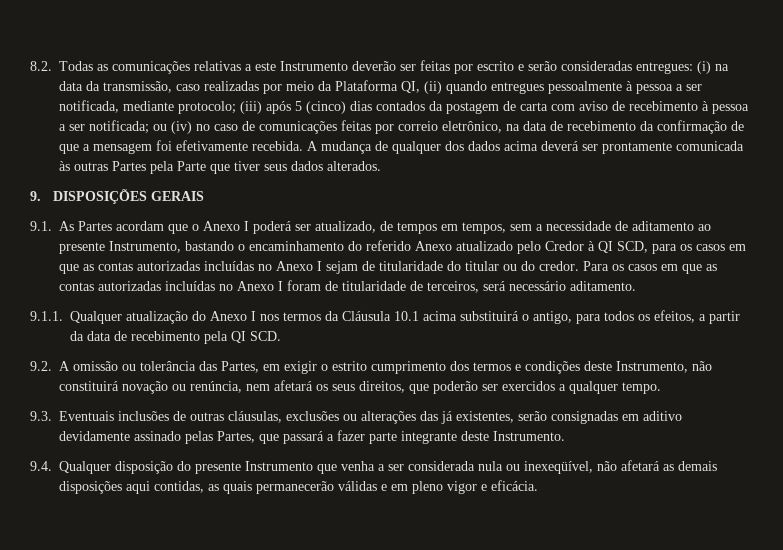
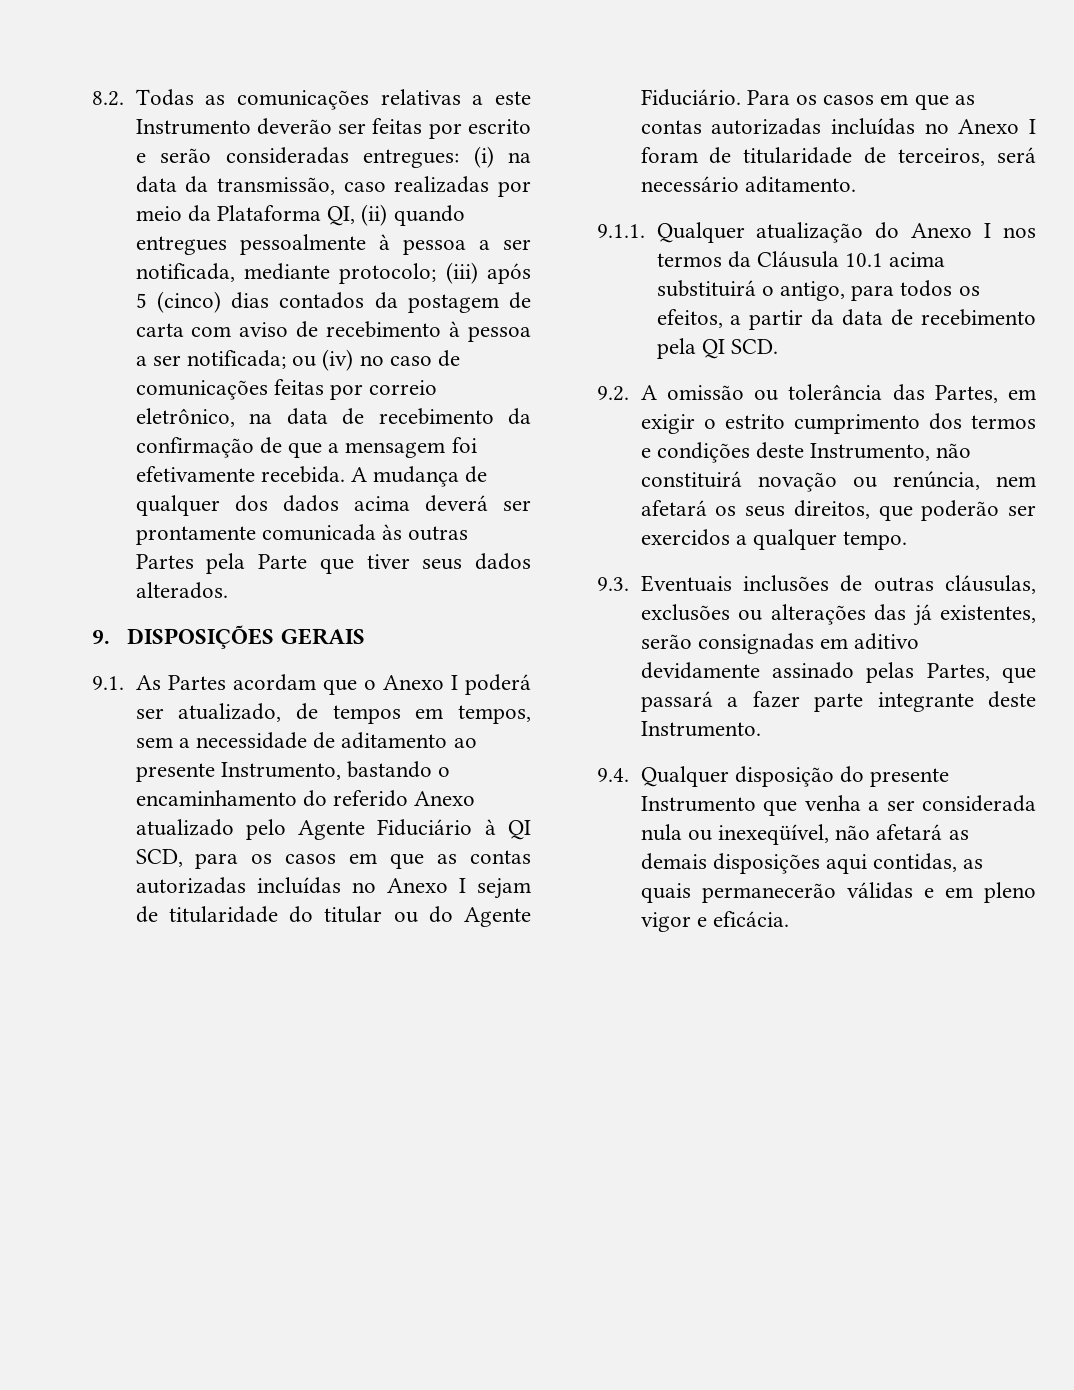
[545,241,584,251] Credor -> [298,819,473,840] Agente Fiduciário
[539,261,579,271] credor. -> [464,907,531,927] [640,89,741,106] Agente Fiduciário.

